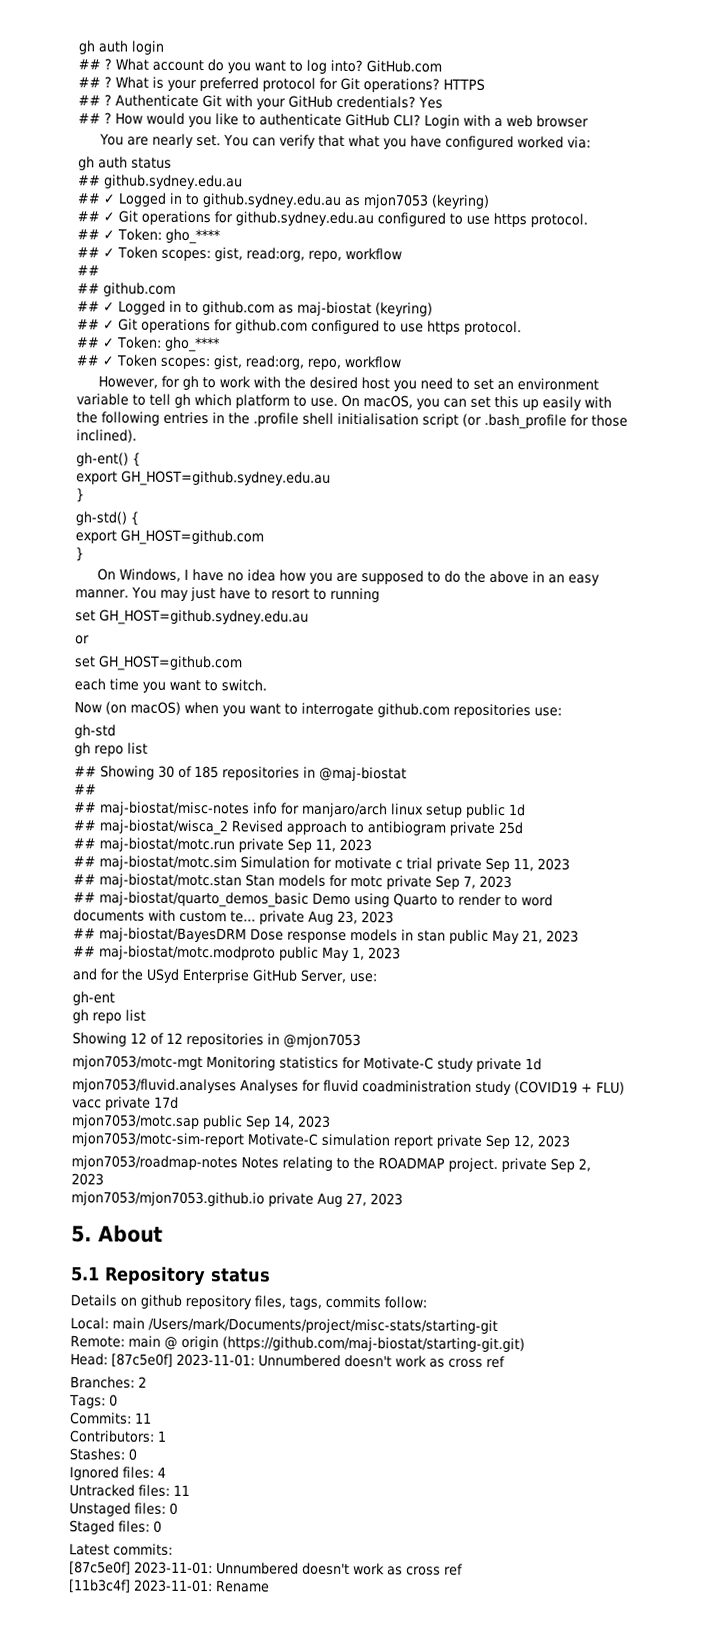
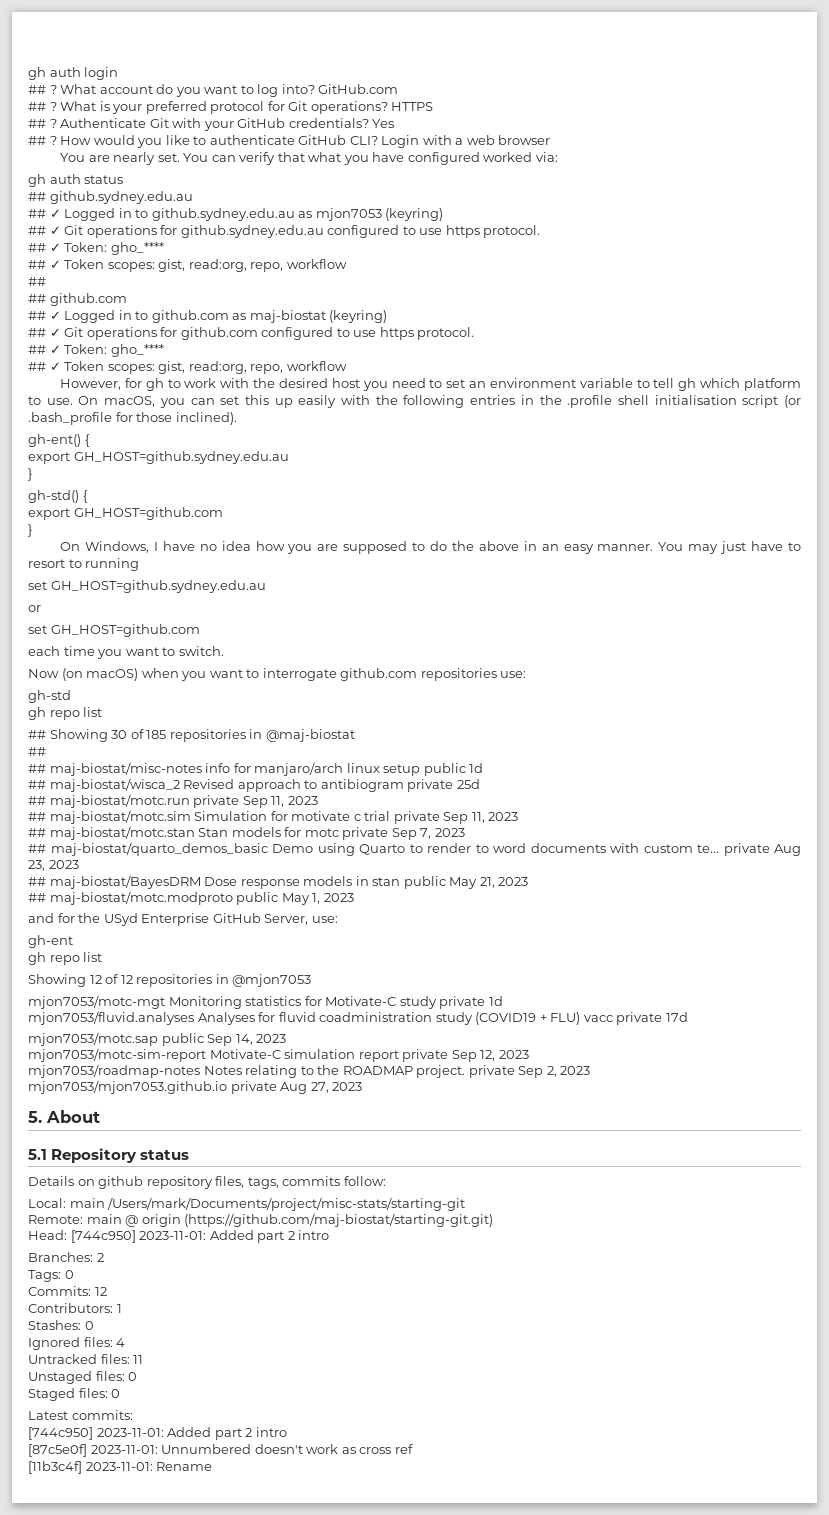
[111,1353,505,1369] [87c5e0f] 2023-11-01: Unnumbered doesn't work as cross ref -> [70,1230,330,1243] [744c950] 2023-11-01: Added part 2 intro
[135,1412,152,1424] 11 -> [94,1287,107,1296] 12
(173, 1549) none -> [28,1427,287,1440] // [744c950] 2023-11-01: Added part 2 intro

